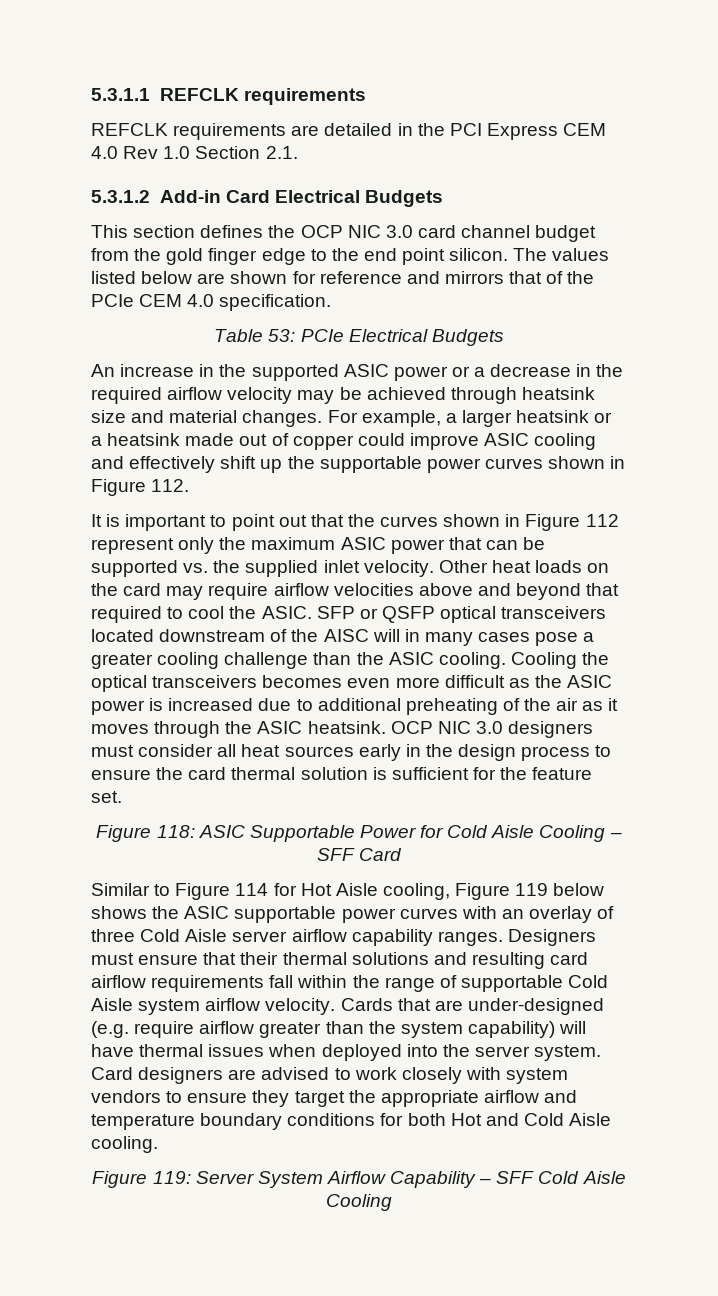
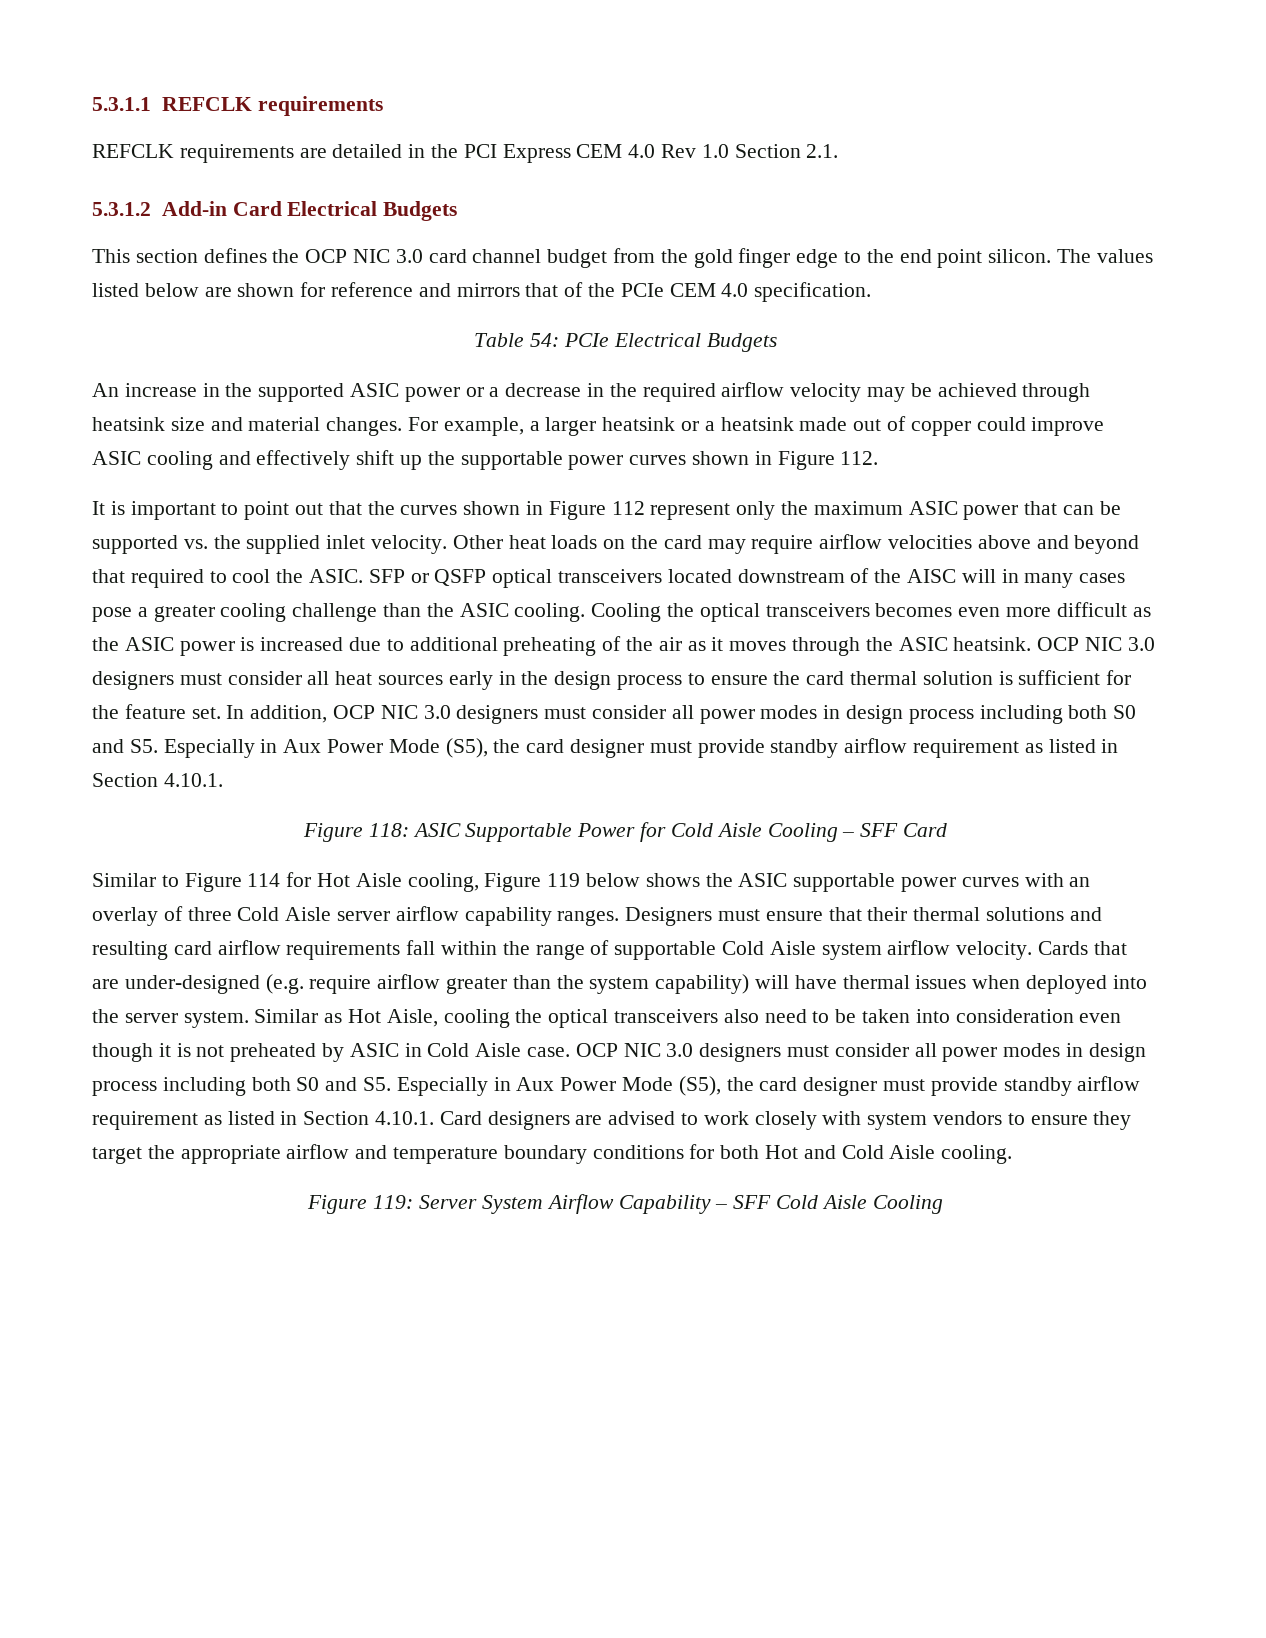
[268,329,296,342] 53: -> [530,333,560,347] 54:
(122, 797) none -> [226,705,1137,724] [92,738,1119,758] [92,773,223,787] In addition, OCP NIC 3.0 designers must consider all power modes in design process including both S0 and S5. Especially in Aux Power Mode (S5), the card designer must provide standby airflow requirement as listed in Section 4.10.1.
(602, 1053) none -> [254,1009,1122,1028] [92,1043,1146,1062] [92,1076,1141,1096] [92,1111,435,1130] Similar as Hot Aisle, cooling the optical transceivers also need to be taken into consideration even though it is not preheated by ASIC in Cold Aisle case. OCP NIC 3.0 designers must consider all power modes in design process including both S0 and S5. Especially in Aux Power Mode (S5), the card designer must provide standby airflow requirement as listed in Section 4.10.1.

